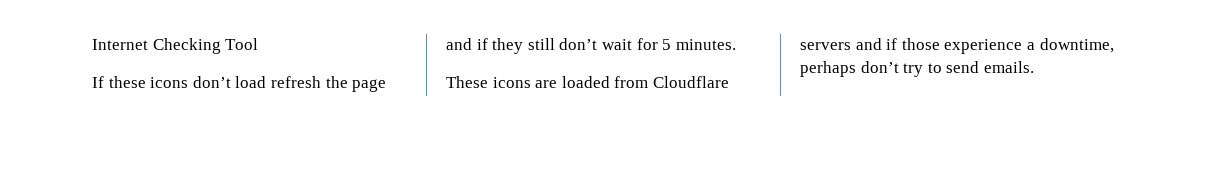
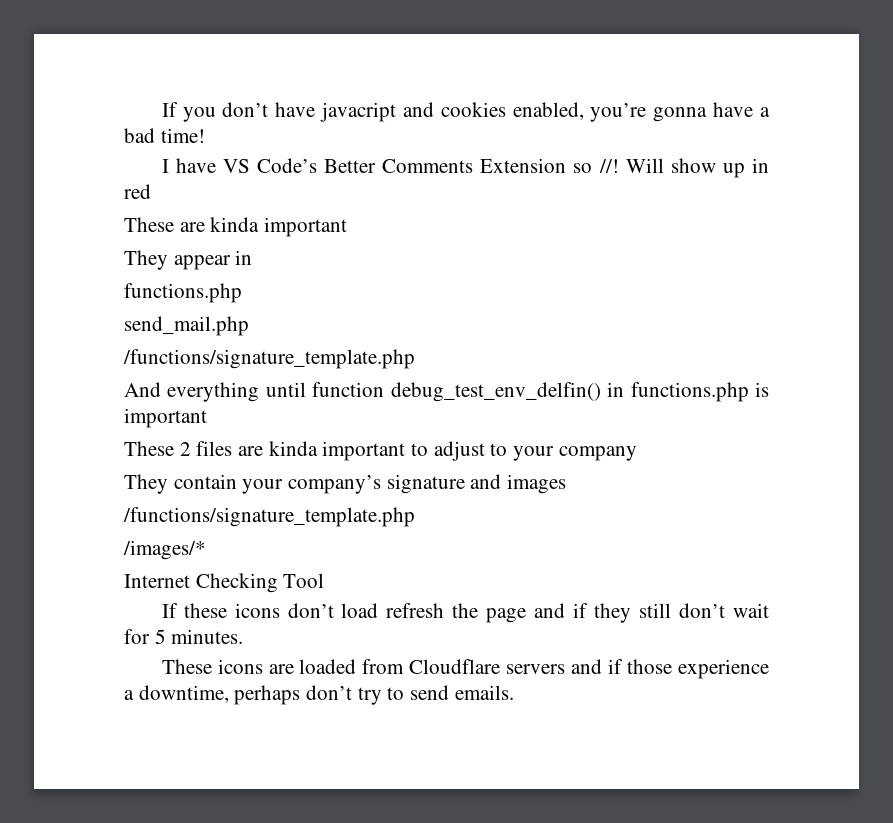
(92, 44) none -> [161,102,771,122] [124,128,205,143] [161,158,770,178] [124,184,151,199] [124,217,348,237] [124,250,253,270] [124,283,242,303] [124,316,249,336] [123,349,415,369] [124,382,769,402] [124,408,207,428] [124,441,637,461] [124,474,567,494] [123,507,415,527] [123,540,206,560] If you don’t have javacript and cookies enabled, you’re gonna have a bad time! // I have VS Code’s Better Comments Extension so //! Will show up in red // These are kinda important // They appear in // functions.php // send_mail.php // /functions/signature_template.php // And everything until function debug_test_env_delfin() in functions.php is important // These 2 files are kinda important to adjust to your company // They contain your company’s signature and images // /functions/signature_template.php // /images/* //

